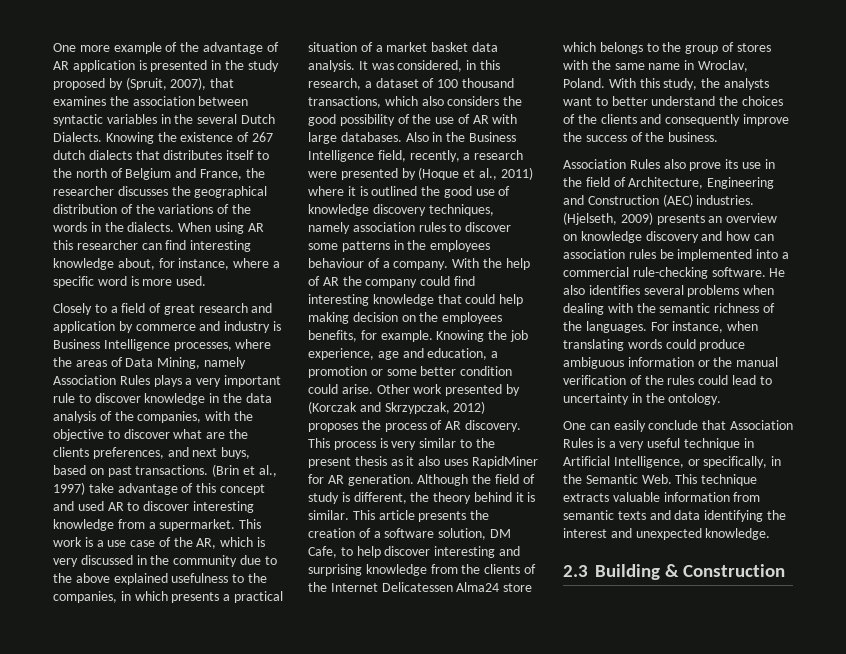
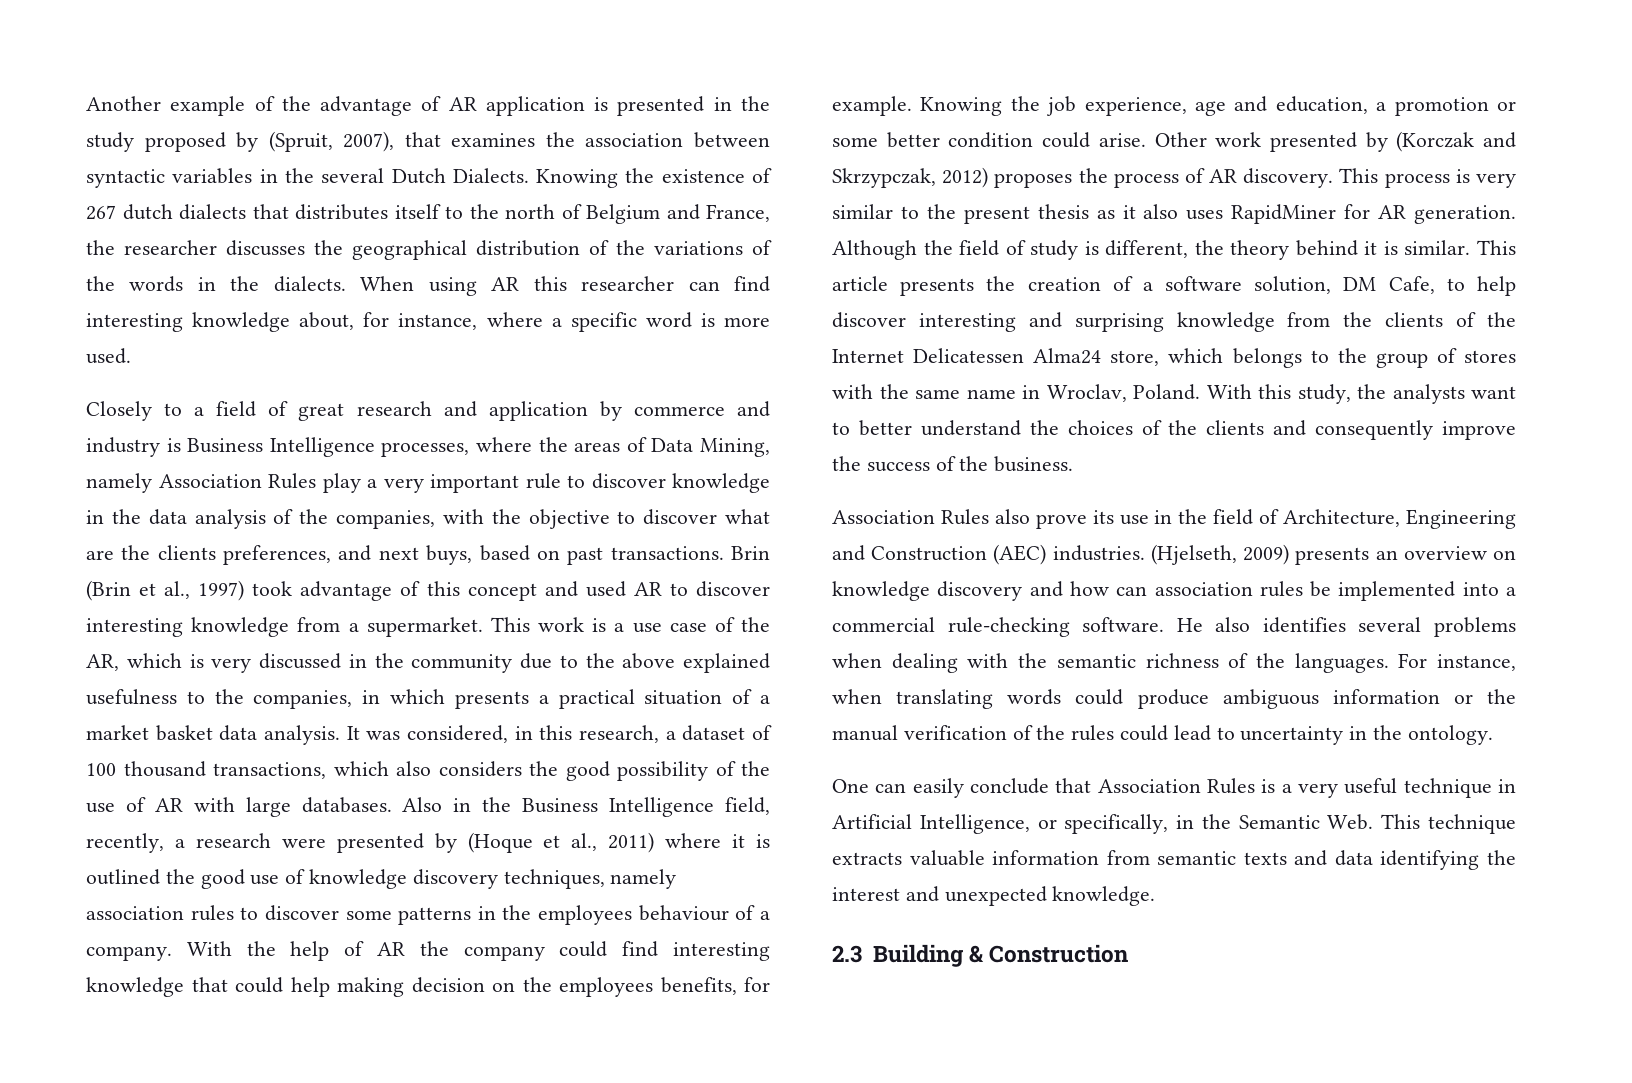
[53,43,110,52] One more -> [86,96,161,111] Another
[153,375,182,387] plays -> [322,473,361,493] play
(209, 470) none -> [731,546,771,560] Brin
[88,483,114,493] take -> [252,581,293,596] took
[503,583,533,592] store -> [1110,350,1160,366] store,

